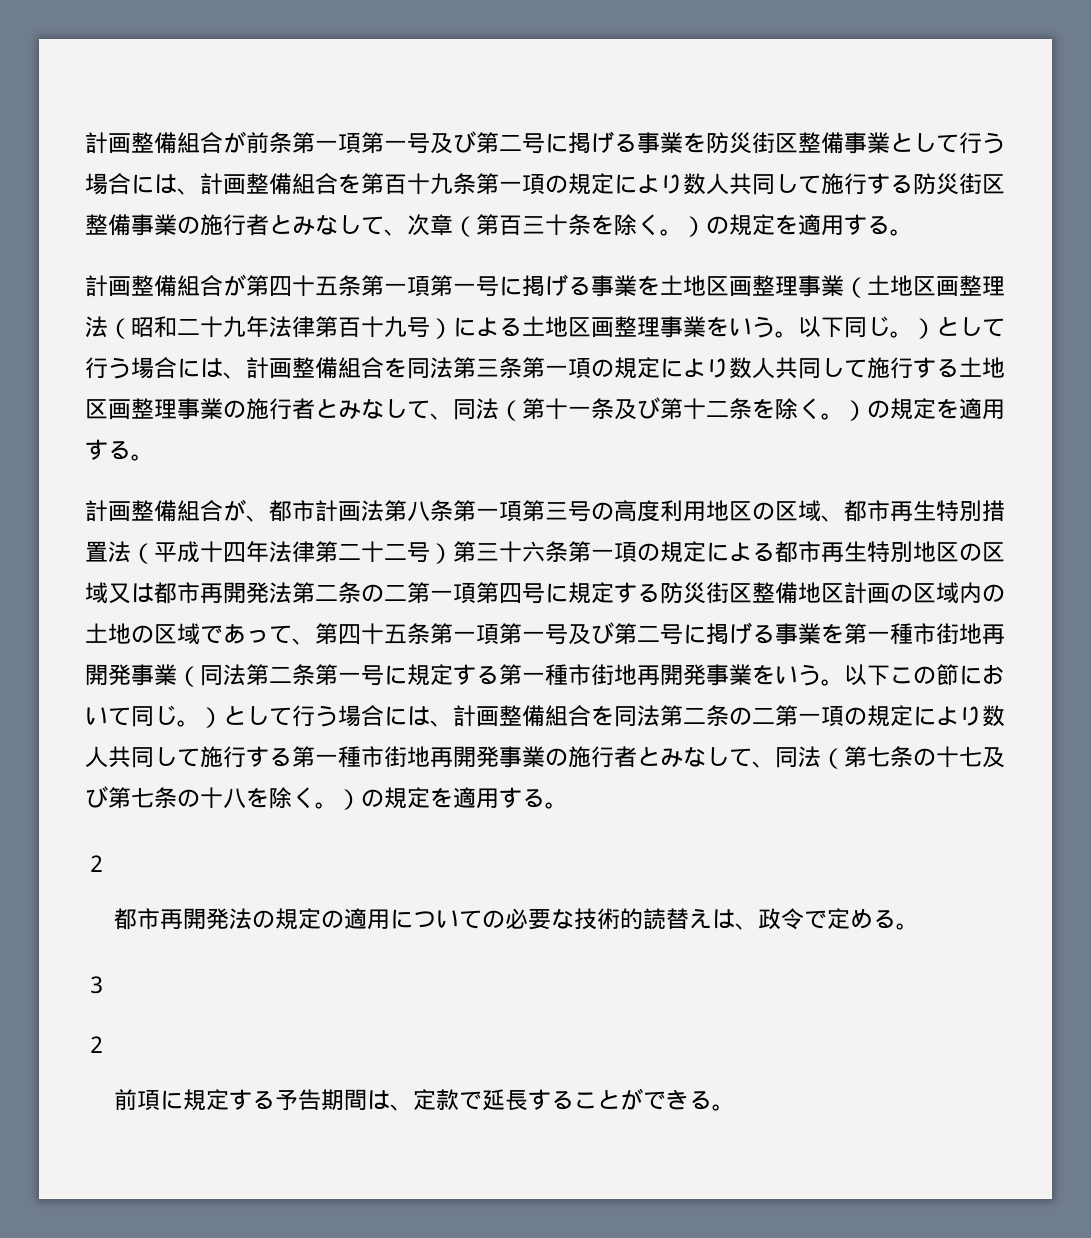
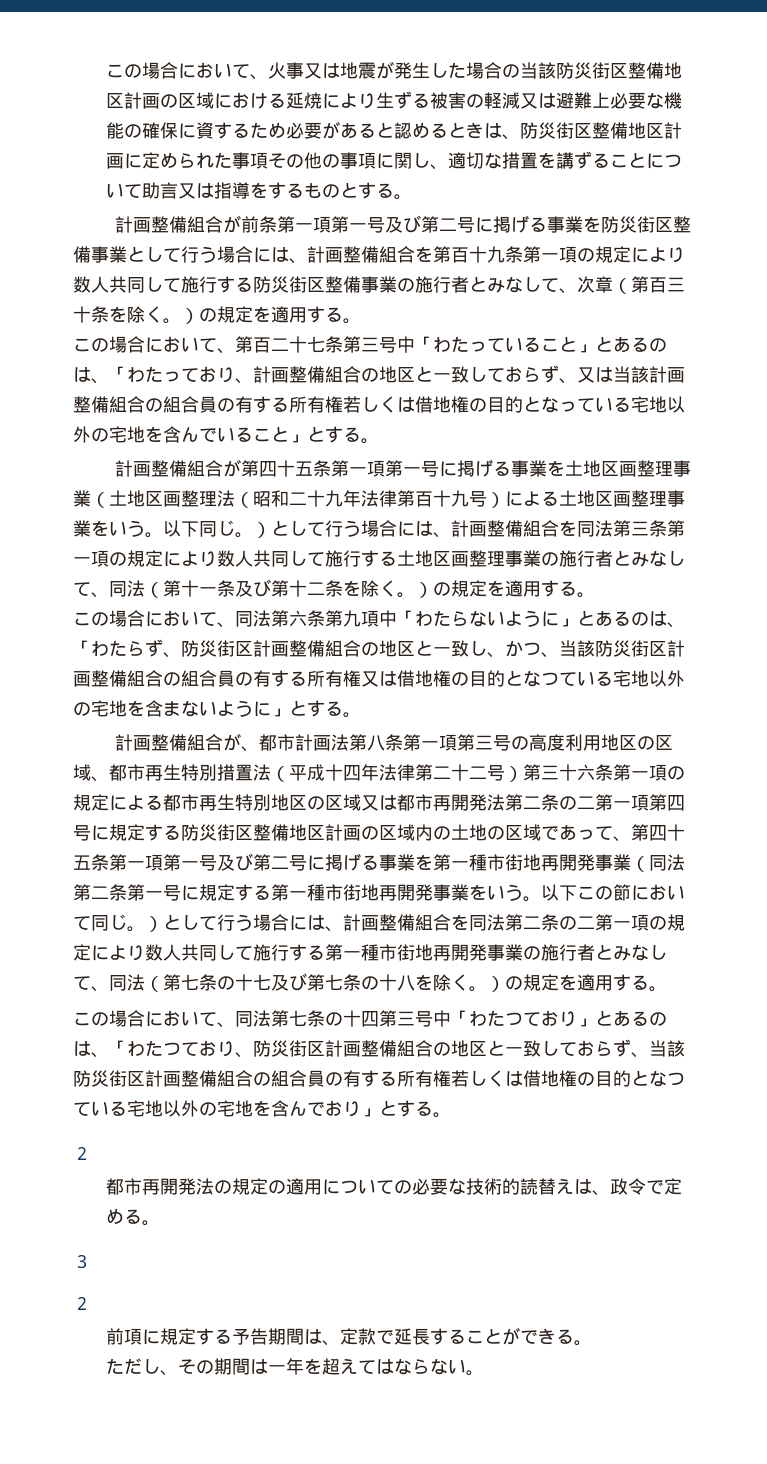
(85, 143) none -> [106,61,683,80] [106,91,683,109] [106,121,683,140] [106,151,683,170] [106,182,413,200] この場合において、火事又は地震が発生した場合の当該防災街区整備地区計画の区域における延焼により生ずる被害の軽減又は避難上必要な機能の確保に資するため必要があると認めるときは、防災街区整備地区計画に定められた事項その他の事項に関し、適切な措置を講ずることについて助言又は指導をするものとする。 //
(913, 232) none -> [73,336,667,354] [73,365,685,384] [73,396,685,413] [73,426,379,444] // この場合において、第百二十七条第三号中「わたっていること」とあるのは、「わたっており、計画整備組合の地区と一致しておらず、又は当該計画整備組合の組合員の有する所有権若しくは借地権の目的となっている宅地以外の宅地を含んでいること」とする。
(154, 457) none -> [73,610,685,628] [73,639,685,658] [73,670,685,687] [73,700,361,718] // この場合において、同法第六条第九項中「わたらないように」とあるのは、「わたらず、防災街区計画整備組合の地区と一致し、かつ、当該防災街区計画整備組合の組合員の有する所有権又は借地権の目的となつている宅地以外の宅地を含まないように」とする。
(568, 805) none -> [73,1010,667,1028] [73,1039,685,1058] [73,1070,685,1087] [73,1100,451,1118] // この場合において、同法第七条の十四第三号中「わたつており」とあるのは、「わたつており、防災街区計画整備組合の地区と一致しておらず、当該防災街区計画整備組合の組合員の有する所有権若しくは借地権の目的となつている宅地以外の宅地を含んでおり」とする。
(735, 1107) none -> [106,1358,485,1376] // ただし、その期間は一年を超えてはならない。

